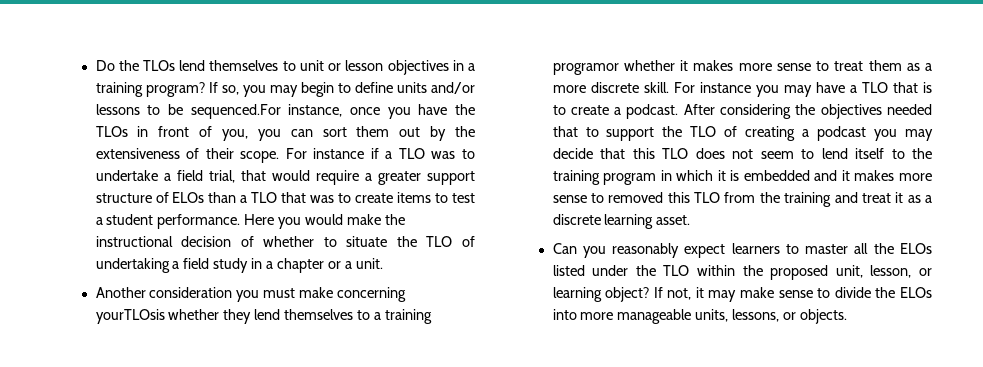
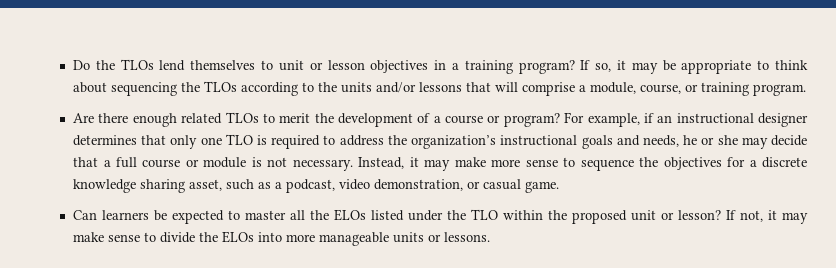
[242,82,476,97] [95,104,475,119] [95,126,476,141] [95,148,476,163] [95,170,475,185] [95,192,475,203] [95,214,405,229] [95,236,475,247] [95,258,383,273] [95,287,407,302] [95,309,432,324] [552,60,932,75] [552,82,932,97] [552,104,932,119] [552,126,933,141] [552,148,932,159] [552,170,933,185] [552,192,933,207] [552,214,691,229] [552,243,780,258] you may begin to define units and/or lessons to be sequenced.For instance, once you have the TLOs in front of you, you can sort them out by the extensiveness of their scope. For instance if a TLO was to undertake a field trial, that would require a greater support structure of ELOs than a TLO that was to create items to test a student performance. Here you would make the instructional decision of whether to situate the TLO of undertaking a field study in a chapter or a unit. // Another consideration you must make concerning yourTLOsis whether they lend themselves to a training programor whether it makes more sense to treat them as a more discrete skill. For instance you may have a TLO that is to create a podcast. After considering the objectives needed that to support the TLO of creating a podcast you may decide that this TLO does not seem to lend itself to the training program in which it is embedded and it makes more sense to removed this TLO from the training and treat it as a discrete learning asset. // Can you reasonably expect learners -> [616,60,809,74] [73,81,807,96] [73,112,808,127] [73,134,807,149] [73,157,807,171] [73,179,560,193] [73,210,225,224] it may be appropriate to think about sequencing the TLOs according to the units and/or lessons that will comprise a module, course, or training program. // Are there enough related TLOs to merit the development of a course or program? For example, if an instructional designer determines that only one TLO is required to address the organization’s instructional goals and needs, he or she may decide that a full course or module is not necessary. Instead, it may make more sense to sequence the objectives for a discrete knowledge sharing asset, such as a podcast, video demonstration, or casual game. // Can learners be expected
[835,265,932,278] [552,287,650,302] unit, lesson, or learning object? -> [631,210,722,221] unit or lesson?
[695,309,848,324] units, lessons, or objects. -> [393,232,491,243] units or lessons.

